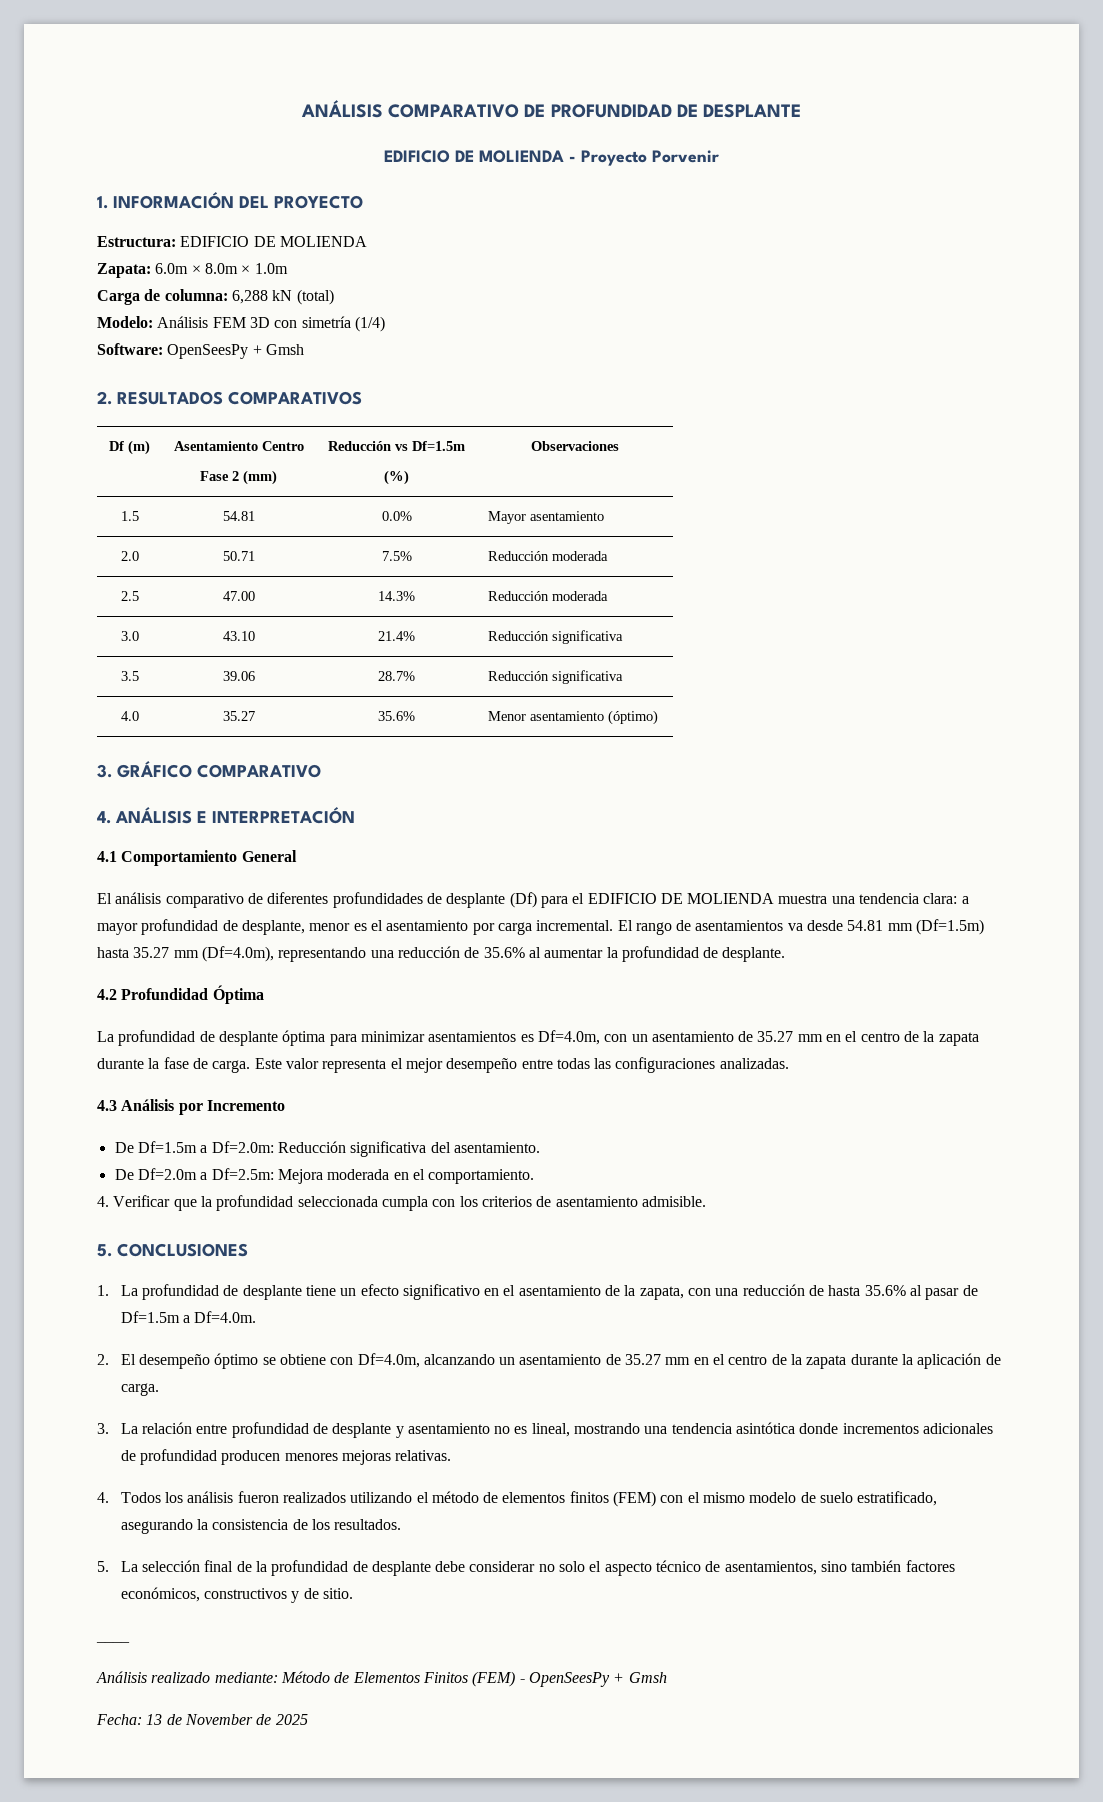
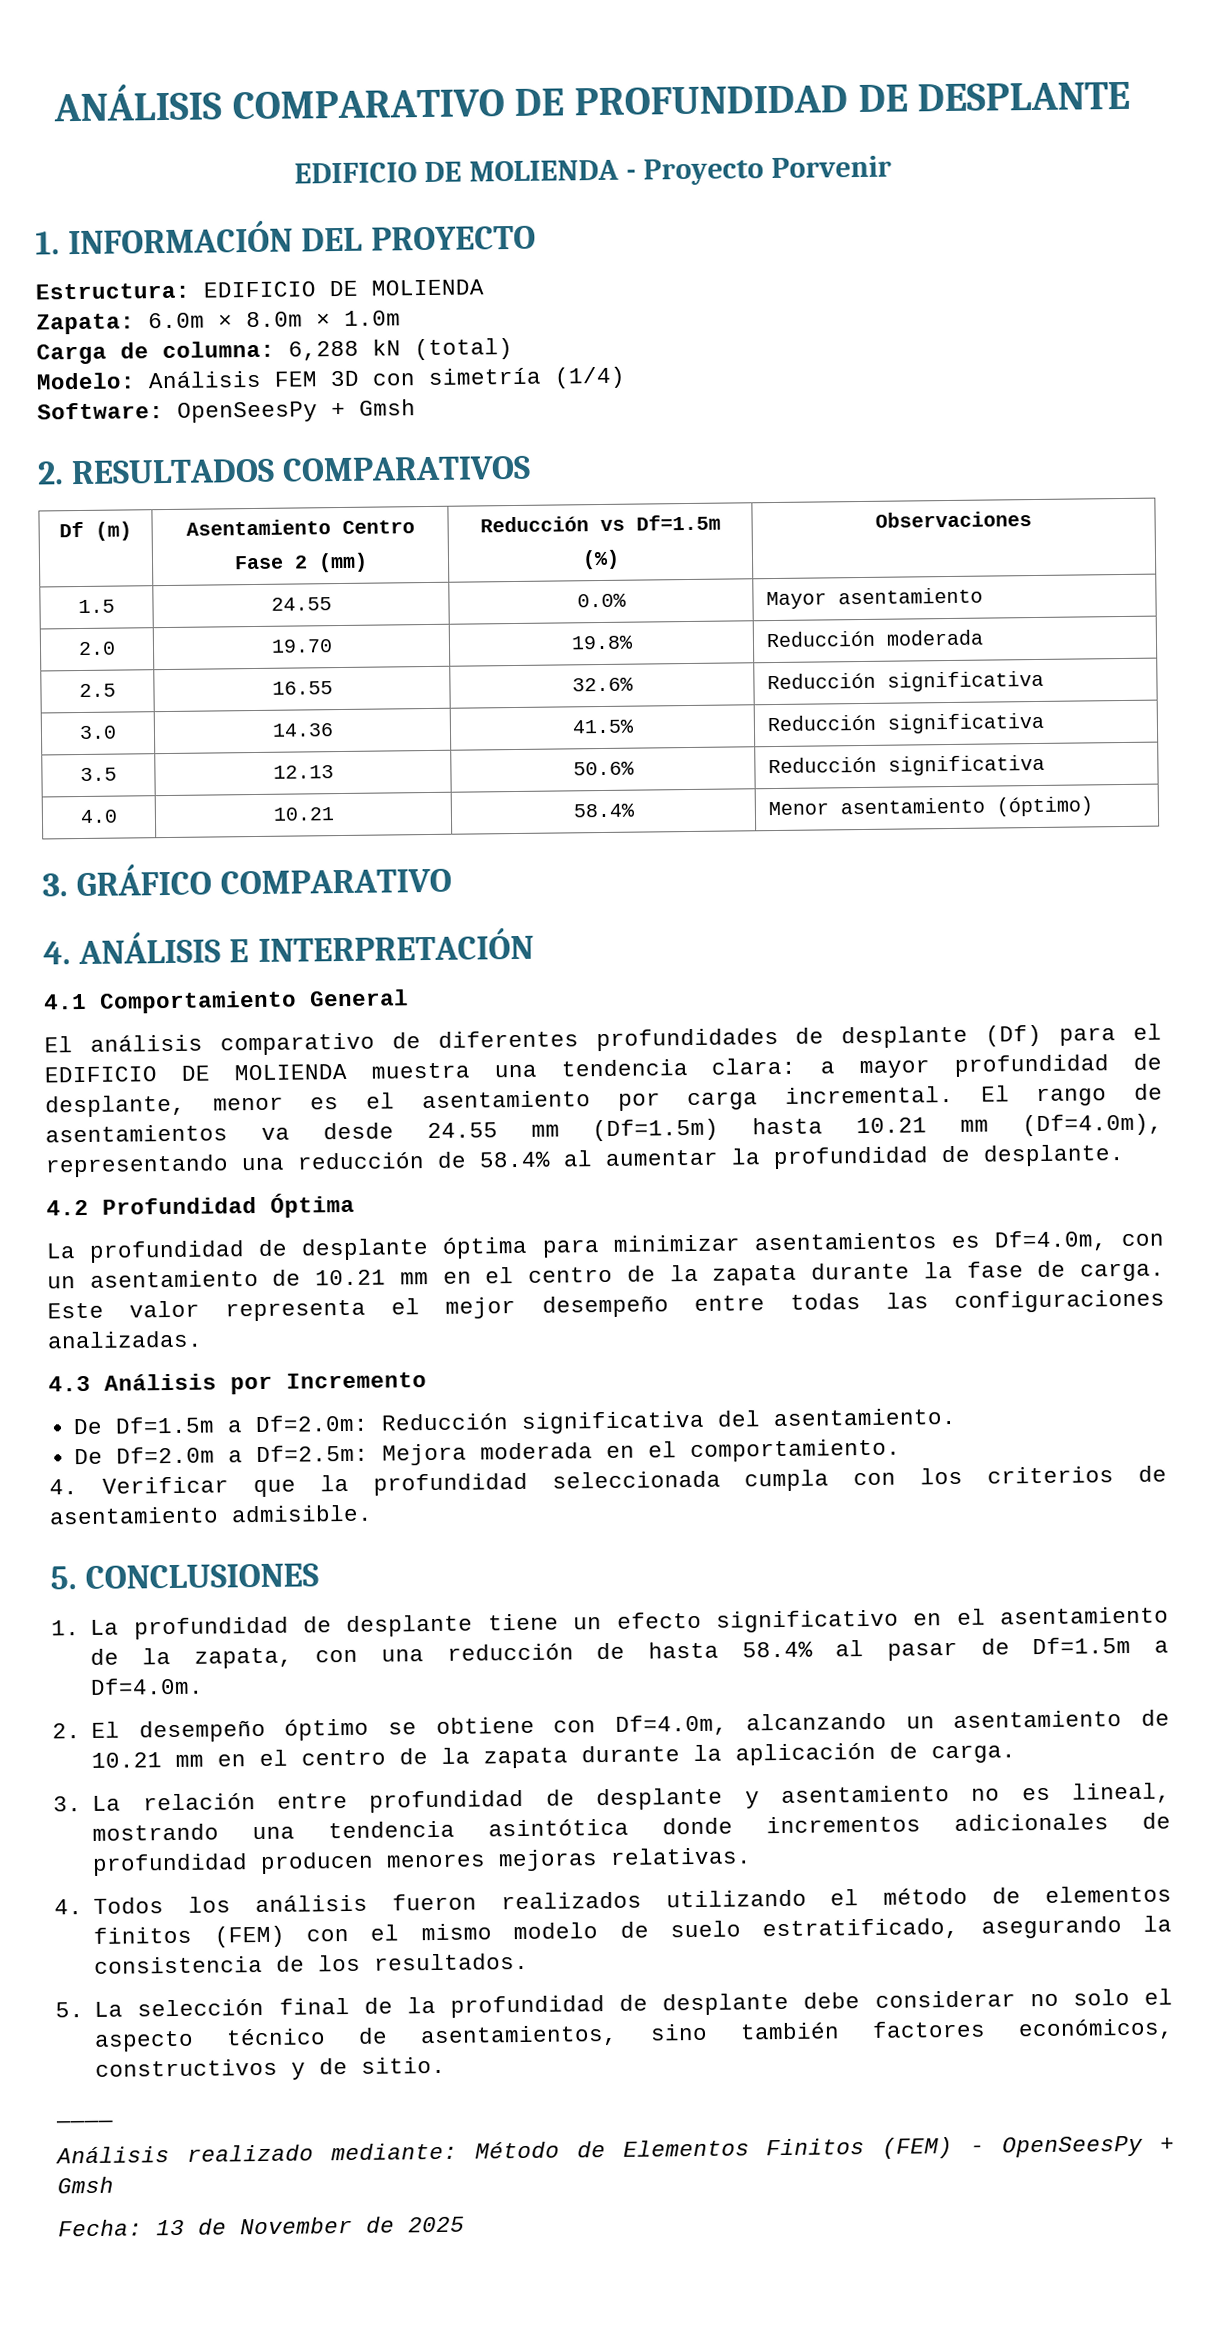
[222,511,255,521] 54.81 -> [270,597,332,611] 24.55
[222,551,255,561] [381,551,412,561] 50.71 | 7.5% -> [270,639,333,653] [570,635,634,650] 19.70 | 19.8%
[222,591,255,601] [378,591,415,601] [487,591,608,601] 47.00 | 14.3% | Reducción moderada -> [271,681,333,695] [571,677,634,692] [767,670,1045,692] 16.55 | 32.6% | Reducción significativa
[222,631,255,641] [378,631,415,641] 43.10 | 21.4% -> [271,723,334,737] [571,719,635,734] 14.36 | 41.5%
[222,671,255,681] [378,671,415,681] 39.06 | 28.7% -> [272,765,334,779] [572,761,635,776] 12.13 | 50.6%
[222,711,255,721] [378,711,415,721] 35.27 | 35.6% -> [272,807,334,821] [572,803,635,818] 10.21 | 58.4%
[847,920,884,931] 54.81 -> [426,1122,498,1139] 24.55
[133,947,170,958] 35.27 -> [856,1117,928,1134] 10.21
[483,947,525,958] 35.6% -> [479,1151,550,1168] 58.4%
[757,1031,794,1042] 35.27 -> [315,1269,387,1286] 10.21
[864,1285,906,1296] 35.6% -> [741,1641,813,1658] 58.4%
[625,1354,662,1365] 35.27 -> [91,1752,163,1768] 10.21

